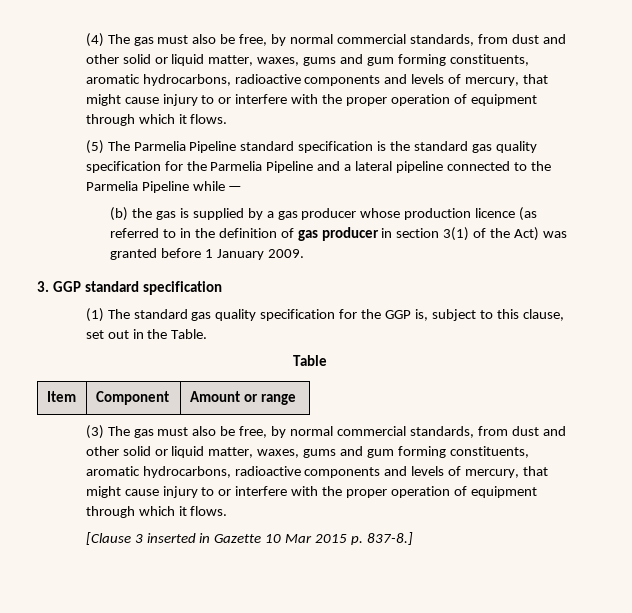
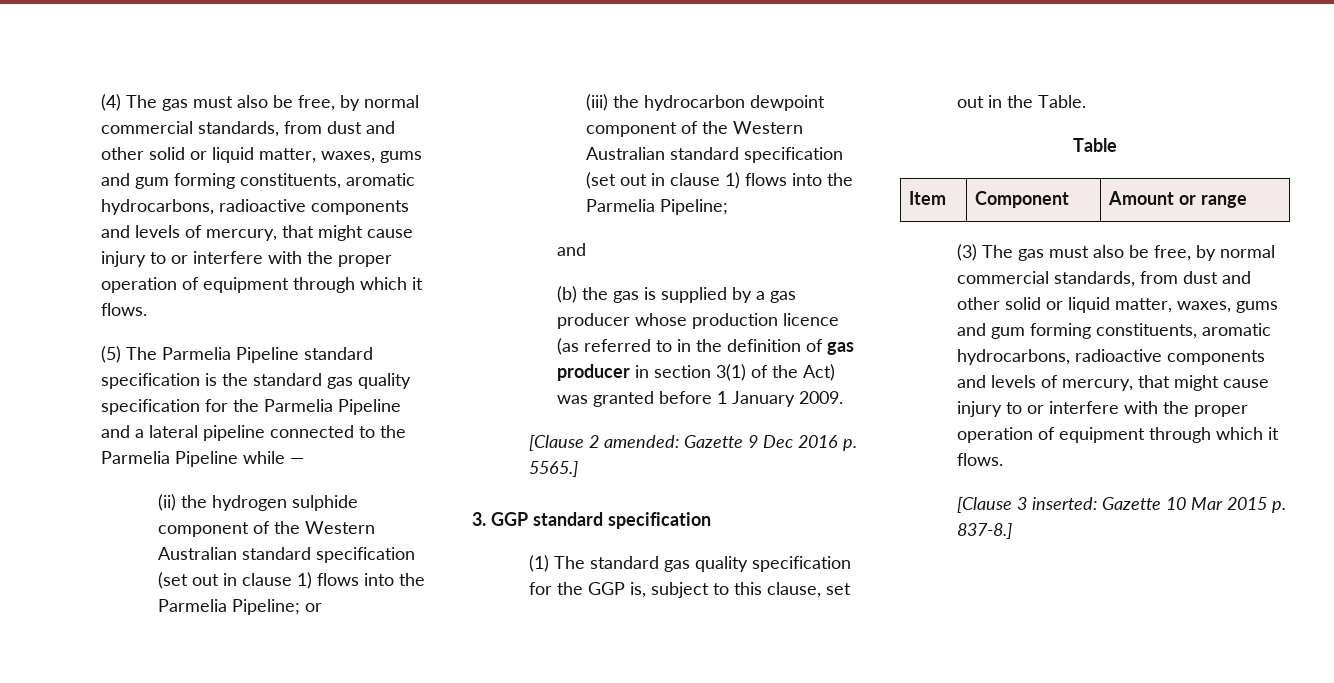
(243, 188) none -> [157,494,358,511] [157,521,375,537] [157,547,415,563] [157,572,425,589] [157,599,322,615] [585,94,825,111] [585,121,803,137] [585,147,843,163] [585,172,853,189] [585,199,728,215] [557,243,587,256] // (ii) the hydrogen sulphide component of the Western Australian standard specification (set out in clause 1) flows into the Parmelia Pipeline; or // (iii) the hydrocarbon dewpoint component of the Western Australian standard specification (set out in clause 1) flows into the Parmelia Pipeline; // and
(304, 253) none -> [528,435,857,451] [528,461,578,477] // [Clause 2 amended: Gazette 9 Dec 2016 p. 5565.]
[146,533,211,543] inserted in -> [1031,497,1097,510] inserted:

